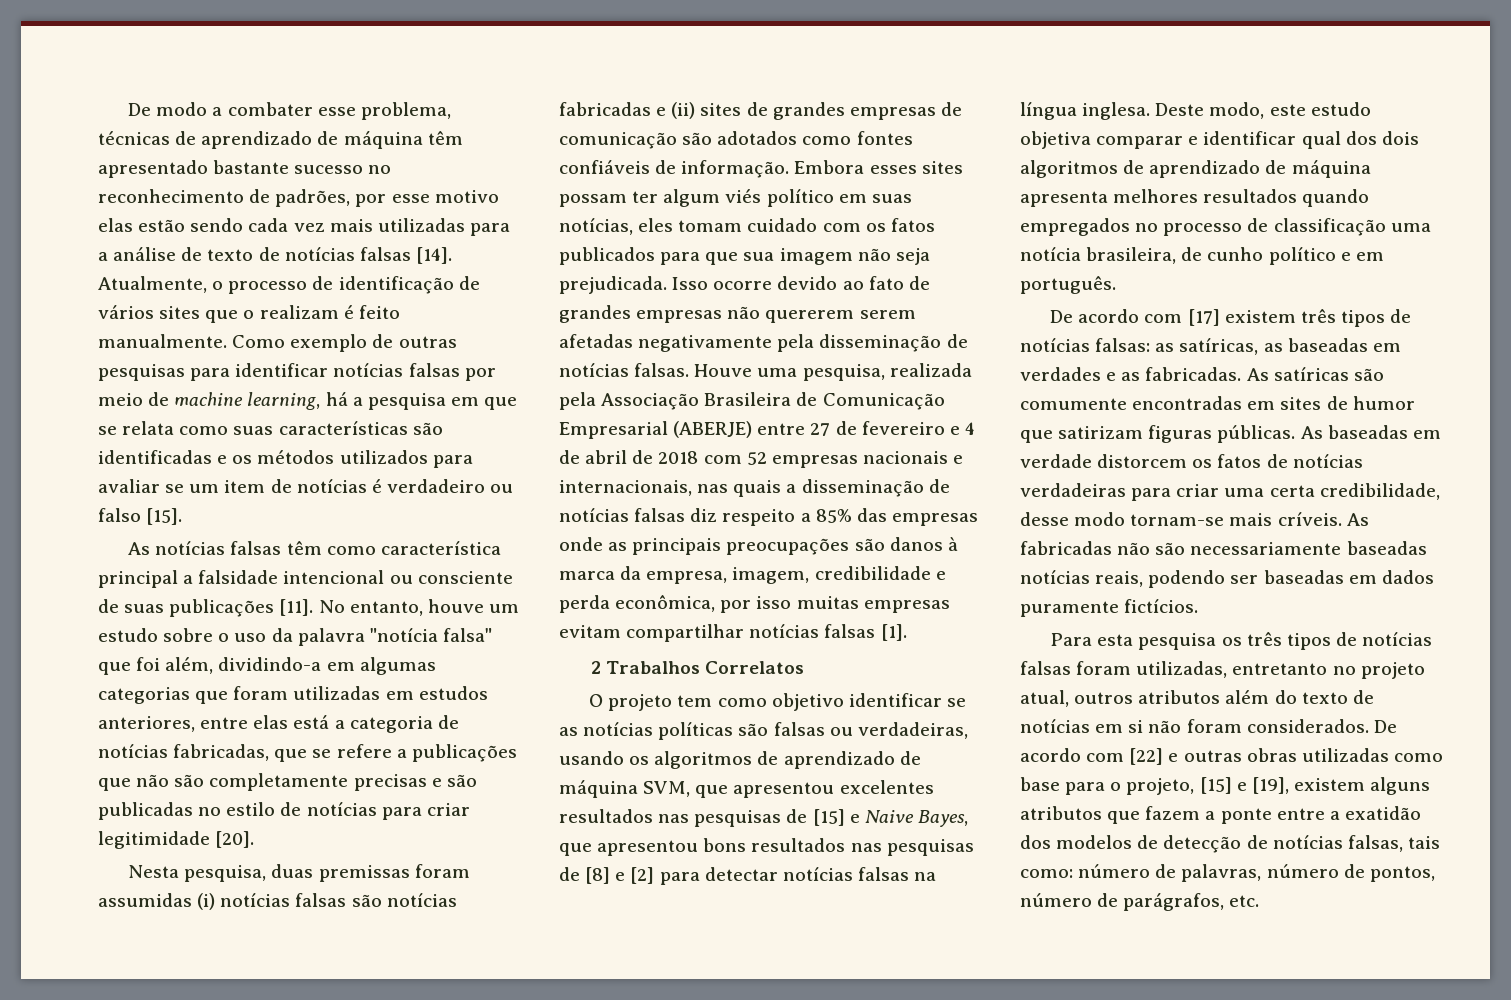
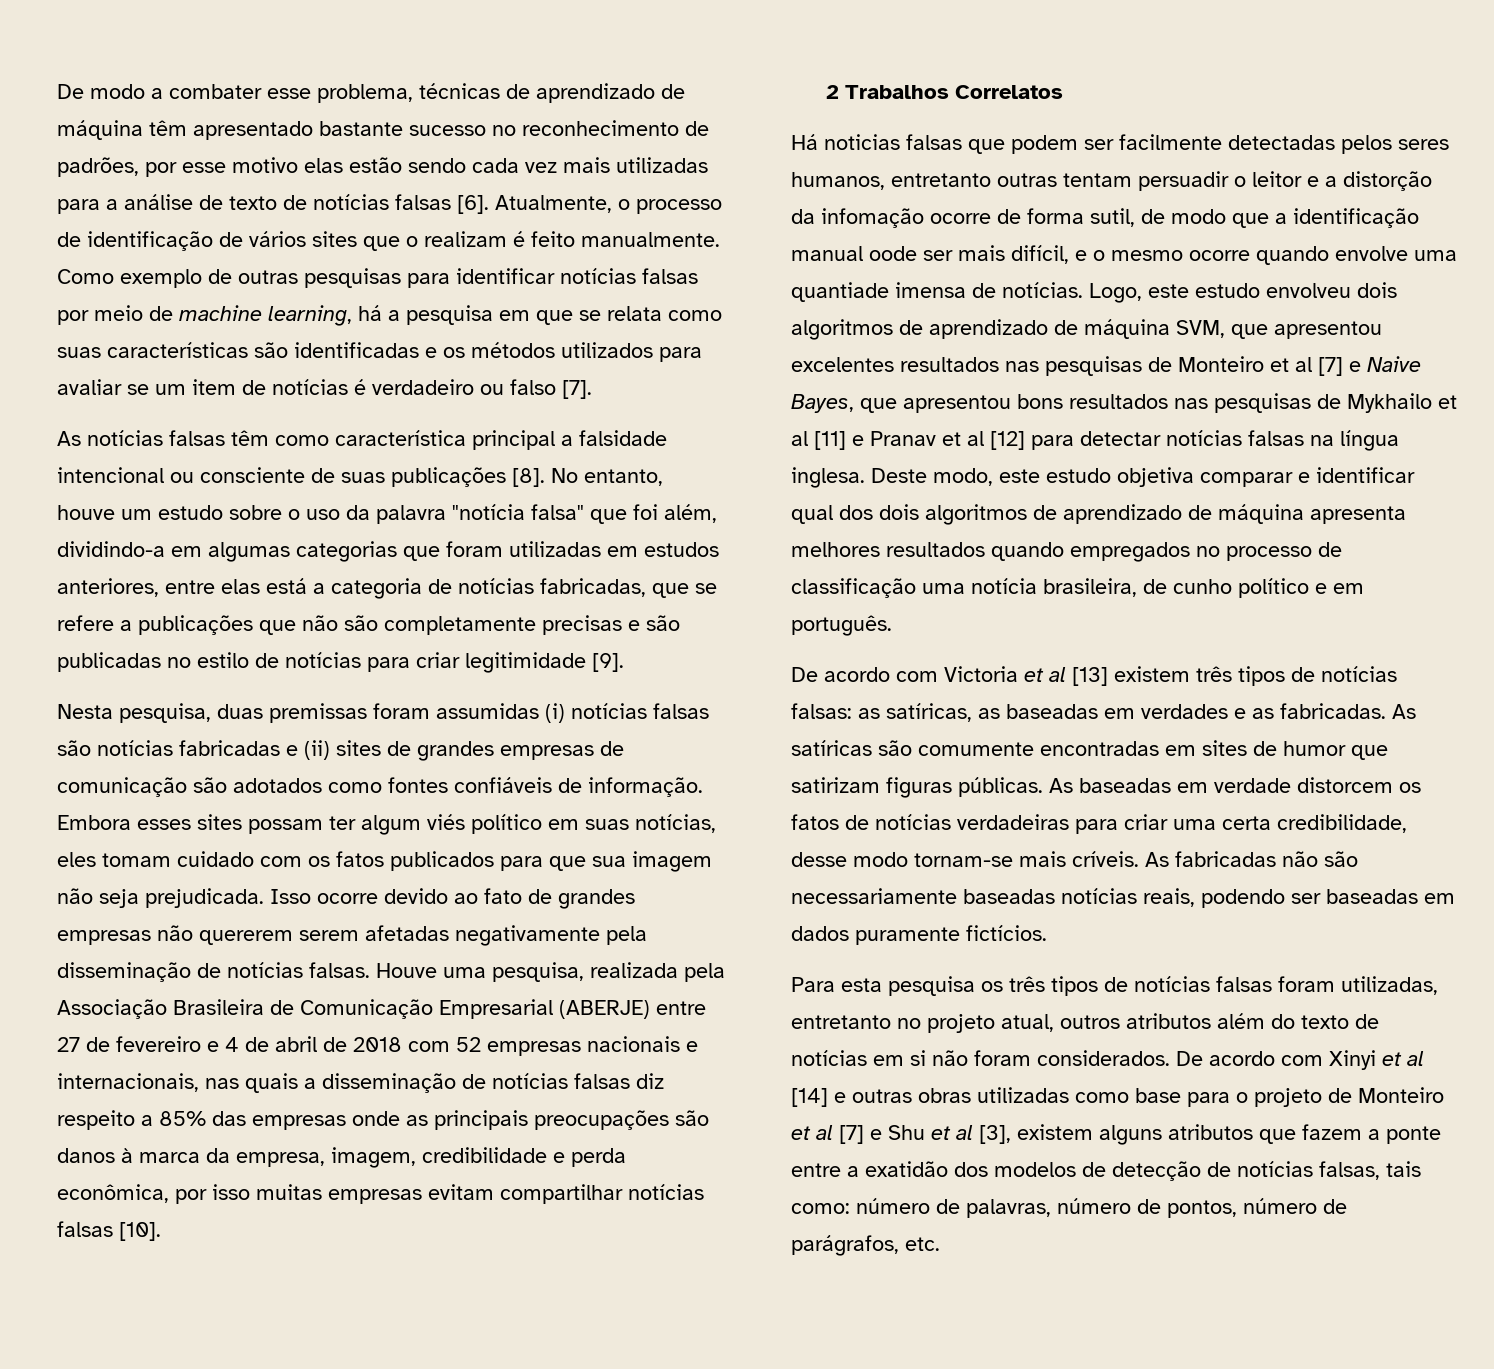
[415,247,452,264] [14]. -> [457,195,489,214] [6].
[146,508,183,525] [15]. -> [562,380,592,399] [7].
[279,599,314,616] [11]. -> [512,468,545,487] [8].
[215,831,255,848] [20]. -> [592,653,624,672] [9].
[880,624,907,641] [1]. -> [119,1222,161,1241] [10].
[589,693,966,711] [559,722,968,740] [559,751,650,765] O projeto tem como objetivo identificar se as notícias políticas são falsas ou verdadeiras, usando os -> [791,134,1449,154] [791,171,1432,191] [791,208,1419,228] [791,245,1457,265] [791,282,1397,303] Há noticias falsas que podem ser facilmente detectadas pelos seres humanos, entretanto outras tentam persuadir o leitor e a distorção da infomação ocorre de forma sutil, de modo que a identificação manual oode ser mais difícil, e o mesmo ocorre quando envolve uma quantiade imensa de notícias. Logo, este estudo envolveu dois
[812,809,845,826] [15] -> [1178,356,1343,376] Monteiro et al [7]
[585,867,655,884] [8] e [2] -> [1347,393,1457,413] [791,431,1025,450] Mykhailo et al [11] e Pranav et al [12]
[1187,309,1220,326] [17] -> [944,666,1108,686] Victoria et al [13]
[1129,748,1164,765] [22] -> [1329,1050,1424,1070] [791,1088,828,1107] Xinyi et al [14]
[1126,777,1289,795] projeto, [15] e [19], -> [1254,1087,1444,1107] [791,1125,1011,1144] projeto de Monteiro et al [7] e Shu et al [3],

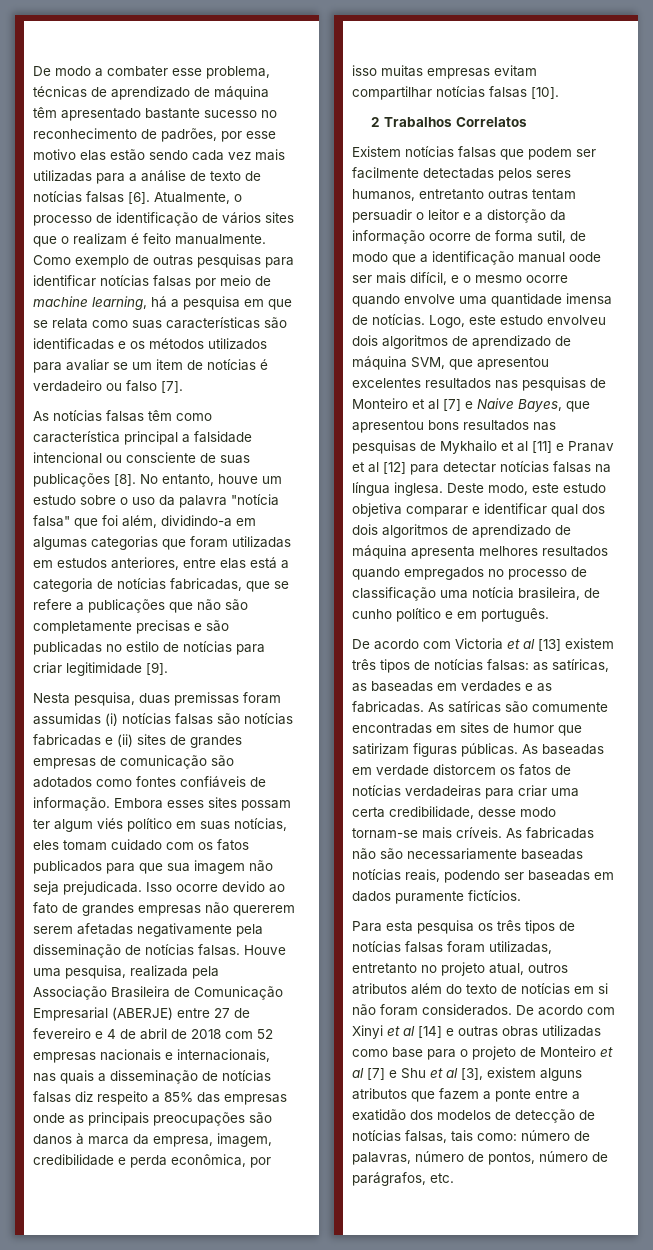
[791,134,900,150] Há noticias -> [352,146,454,158] Existem notícias
[821,208,924,228] infomação -> [352,230,425,244] informação
[791,282,889,302] quantiade -> [491,293,562,307] quantidade

